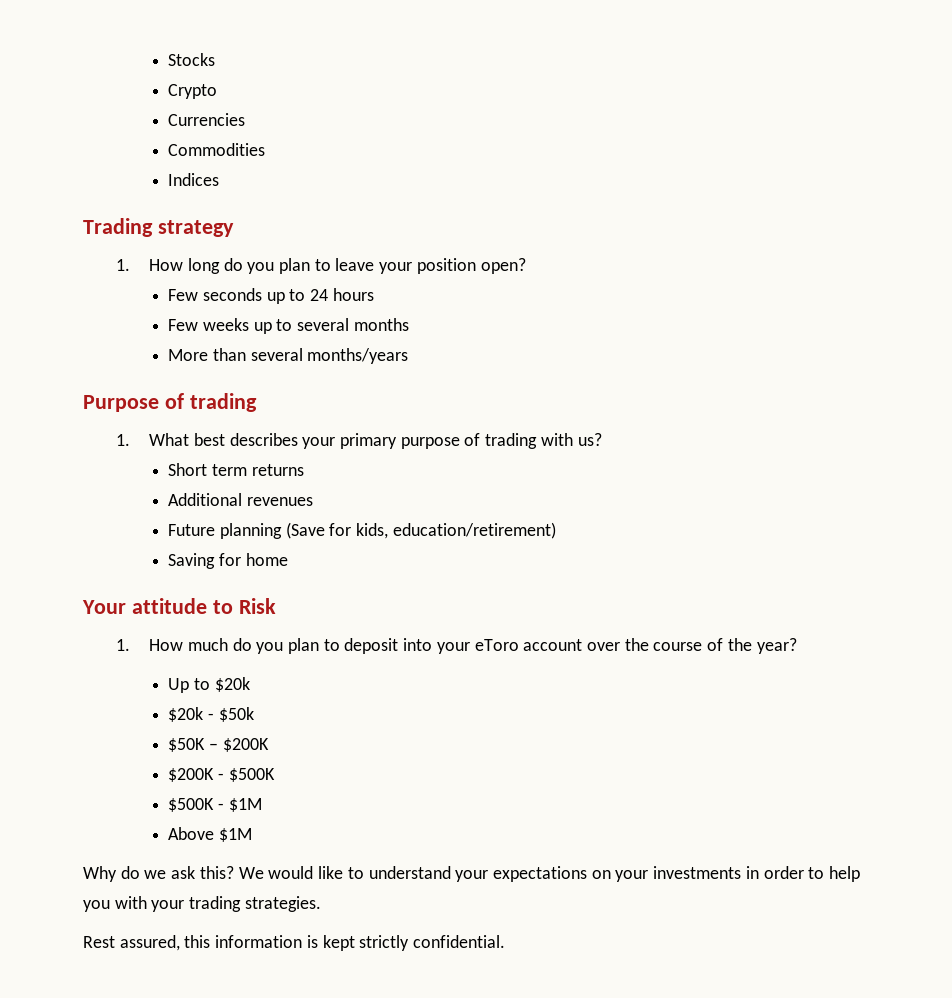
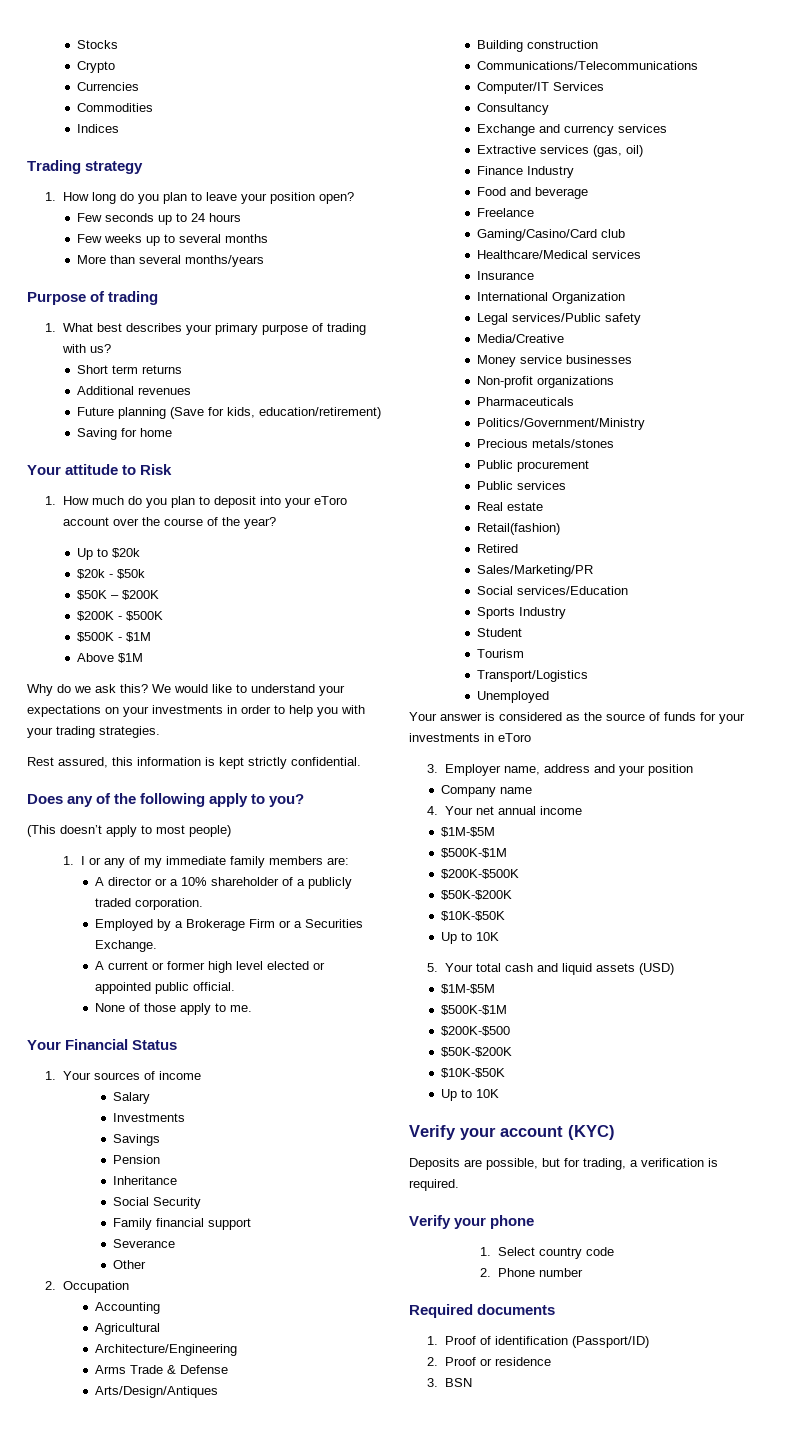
(506, 941) none -> [27,793,305,807] [27,825,231,837] [62,856,349,868] [94,877,352,889] [94,898,203,910] [94,919,363,931] [94,940,157,952] [94,961,325,973] [94,982,235,994] [94,1003,252,1015] [27,1039,178,1050] [44,1071,201,1080] [112,1092,150,1104] [112,1113,185,1122] [112,1134,160,1146] [112,1155,160,1164] [112,1176,177,1185] [112,1197,201,1209] [112,1218,251,1230] [112,1239,175,1248] [112,1260,146,1269] [44,1281,129,1293] [94,1302,160,1314] [94,1323,160,1335] [94,1344,237,1356] [94,1365,228,1374] [94,1386,218,1398] [476,40,598,52] [476,61,698,70] [476,82,604,94] [476,103,549,115] [476,124,667,136] [476,145,643,157] [476,166,574,178] [476,187,588,199] [476,208,534,217] [476,229,625,241] [476,250,641,259] [476,271,534,280] [476,292,625,304] [476,313,641,325] [476,334,564,343] [476,355,632,367] [476,376,614,388] [476,397,574,406] [476,418,645,430] [476,439,614,448] [476,460,589,472] [476,481,566,490] [476,502,543,511] [476,523,560,535] [476,544,518,553] [476,565,593,577] [476,586,628,595] [476,607,566,619] [476,628,522,637] [476,649,524,658] [476,670,588,682] [476,691,549,703] [409,712,745,724] [409,733,531,742] [426,764,693,776] [441,785,533,797] [426,806,582,815] [441,827,496,837] [441,848,508,858] [441,869,520,879] [441,890,513,900] [441,911,506,921] [441,932,500,944] [426,963,674,975] [441,984,496,994] [441,1005,508,1015] [441,1026,511,1036] [441,1047,513,1057] [441,1068,506,1078] [441,1089,500,1101] [409,1125,615,1140] [409,1158,718,1170] [409,1179,459,1191] [409,1215,535,1229] [480,1247,615,1259] [480,1268,584,1277] [409,1304,556,1318] [426,1336,649,1348] [426,1357,551,1366] [426,1378,472,1387] // Does any of the following apply to you? // (This doesn’t apply to most people) // 1. I or any of my immediate family members are: // A director or a 10% shareholder of a publicly traded corporation. // Employed by a Brokerage Firm or a Securities Exchange. // A current or former high level elected or appointed public official. // None of those apply to me. // Your Financial Status // 1. Your sources of income // Salary // Investments // Savings // Pension // Inheritance // Social Security // Family financial support // Severance // Other // 2. Occupation // Accounting // Agricultural // Architecture/Engineering // Arms Trade & Defense // Arts/Design/Antiques // Building construction // Communications/Telecommunications // Computer/IT Services // Consultancy // Exchange and currency services // Extractive services (gas, oil) // Finance Industry // Food and beverage // Freelance // Gaming/Casino/Card club // Healthcare/Medical services // Insurance // International Organization // Legal services/Public safety // Media/Creative // Money service businesses // Non-profit organizations // Pharmaceuticals // Politics/Government/Ministry // Precious metals/stones // Public procurement // Public services // Real estate // Retail(fashion) // Retired // Sales/Marketing/PR // Social services/Education // Sports Industry // Student // Tourism // Transport/Logistics // Unemployed // Your answer is considered as the source of funds for your investments in eToro // 3. Employer name, address and your position // Company name // 4. Your net annual income // $1M-$5M // $500K-$1M // $200K-$500K // $50K-$200K // $10K-$50K // Up to 10K // 5. Your total cash and liquid assets (USD) // $1M-$5M // $500K-$1M // $200K-$500 // $50K-$200K // $10K-$50K // Up to 10K // Verify your account (KYC) // Deposits are possible, but for trading, a verification is required. // Verify your phone // 1. Select country code // 2. Phone number // Required documents // 1. Proof of identification (Passport/ID) // 2. Proof or residence // 3. BSN

